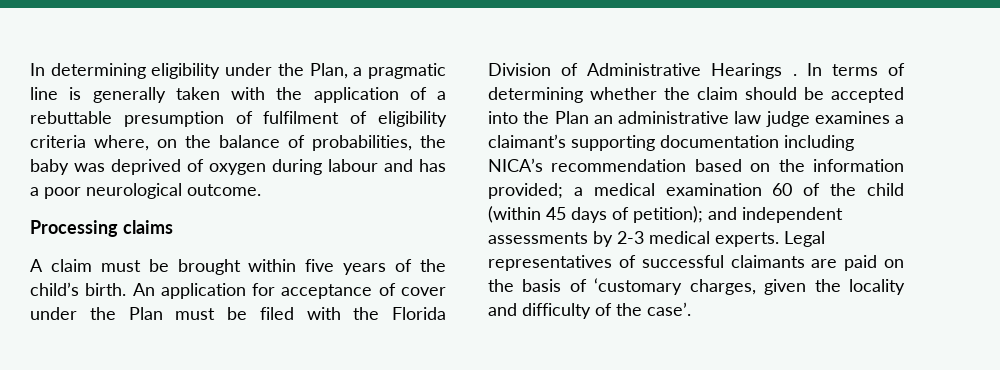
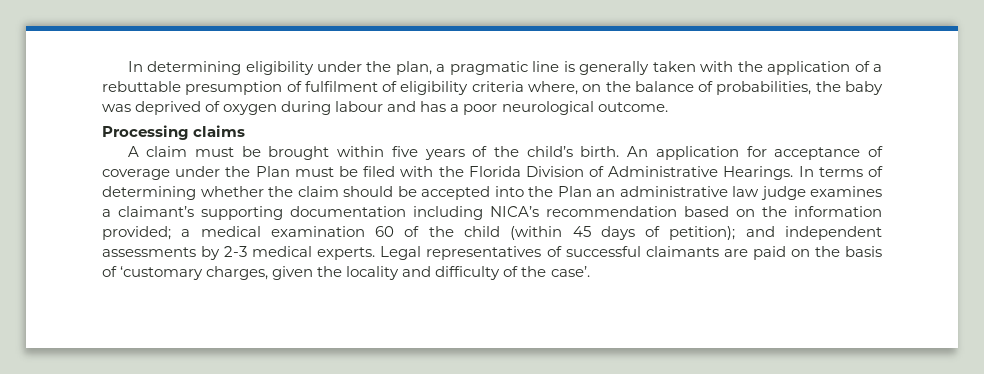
[309,63,348,79] Plan, -> [395,61,432,75] plan,
[401,287,446,296] cover -> [102,169,170,180] coverage
[711,63,797,79] Hearings . -> [723,166,794,180] Hearings.

